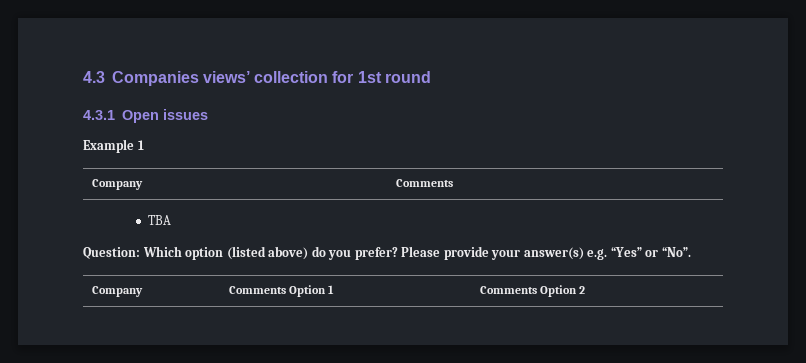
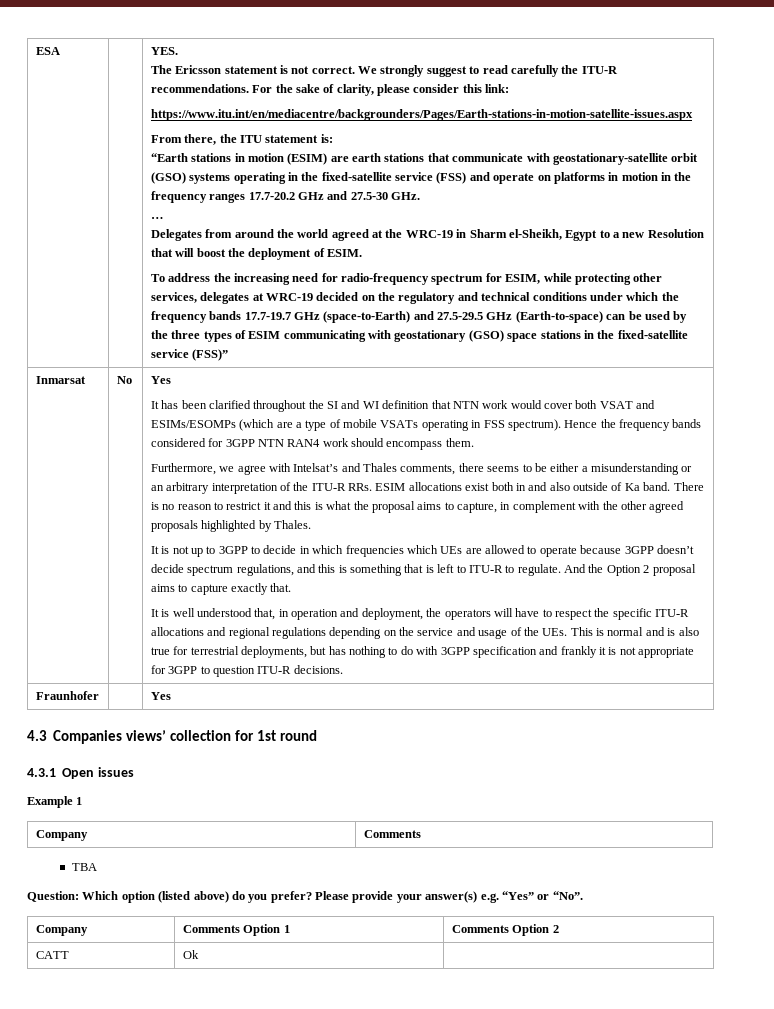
(83, 77) none -> [35,47,60,55] [150,47,178,55] [150,65,618,77] [150,84,510,96] [150,109,693,121] [150,134,333,145] [150,153,699,165] [150,172,692,184] [150,191,421,203] [150,216,164,219] [150,229,704,241] [150,248,363,260] [150,273,663,285] [150,292,679,304] [150,311,688,323] [150,330,688,342] [150,349,229,361] [35,376,86,384] [116,376,132,384] [150,376,171,384] [150,400,656,412] [150,419,702,431] [150,438,474,450] [150,463,693,475] [150,482,704,494] [150,501,685,513] [150,520,311,532] [150,545,694,557] [150,564,696,576] [150,583,292,595] [150,608,690,620] [150,627,699,639] [150,646,695,658] [150,665,343,677] [35,691,99,700] [150,692,171,700] ESA | | YES. // The Ericsson statement is not correct. We strongly suggest to read carefully the ITU-R recommendations. For the sake of clarity, please consider this link: // https://www.itu.int/en/mediacentre/backgrounders/Pages/Earth-stations-in-motion-satellite-issues.aspx // From there, the ITU statement is: // “Earth stations in motion (ESIM) are earth stations that communicate with geostationary-satellite orbit (GSO) systems operating in the fixed-satellite service (FSS) and operate on platforms in motion in the frequency ranges 17.7-20.2 GHz and 27.5-30 GHz. // … // Delegates from around the world agreed at the WRC-19 in Sharm el-Sheikh, Egypt to a new Resolution that will boost the deployment of ESIM. // To address the increasing need for radio-frequency spectrum for ESIM, while protecting other services, delegates at WRC-19 decided on the regulatory and technical conditions under which the frequency bands 17.7-19.7 GHz (space-to-Earth) and 27.5-29.5 GHz (Earth-to-space) can be used by the three types of ESIM communicating with geostationary (GSO) space stations in the fixed-satellite service (FSS)” // Inmarsat | No | Yes // It has been clarified throughout the SI and WI definition that NTN work would cover both VSAT and ESIMs/ESOMPs (which are a type of mobile VSATs operating in FSS spectrum). Hence the frequency bands considered for 3GPP NTN RAN4 work should encompass them. // Furthermore, we agree with Intelsat’s and Thales comments, there seems to be either a misunderstanding or an arbitrary interpretation of the ITU-R RRs. ESIM allocations exist both in and also outside of Ka band. There is no reason to restrict it and this is what the proposal aims to capture, in complement with the other agreed proposals highlighted by Thales. // It is not up to 3GPP to decide in which frequencies which UEs are allowed to operate because 3GPP doesn’t decide spectrum regulations, and this is something that is left to ITU-R to regulate. And the Option 2 proposal aims to capture exactly that. // It is well understood that, in operation and deployment, the operators will have to respect the specific ITU-R allocations and regional regulations depending on the service and usage of the UEs. This is normal and is also true for terrestrial deployments, but has nothing to do with 3GPP specification and frankly it is not appropriate for 3GPP to question ITU-R decisions. // Fraunhofer | | Yes //
(586, 290) none -> [35,951,69,959] [182,950,199,959] // CATT | Ok |

